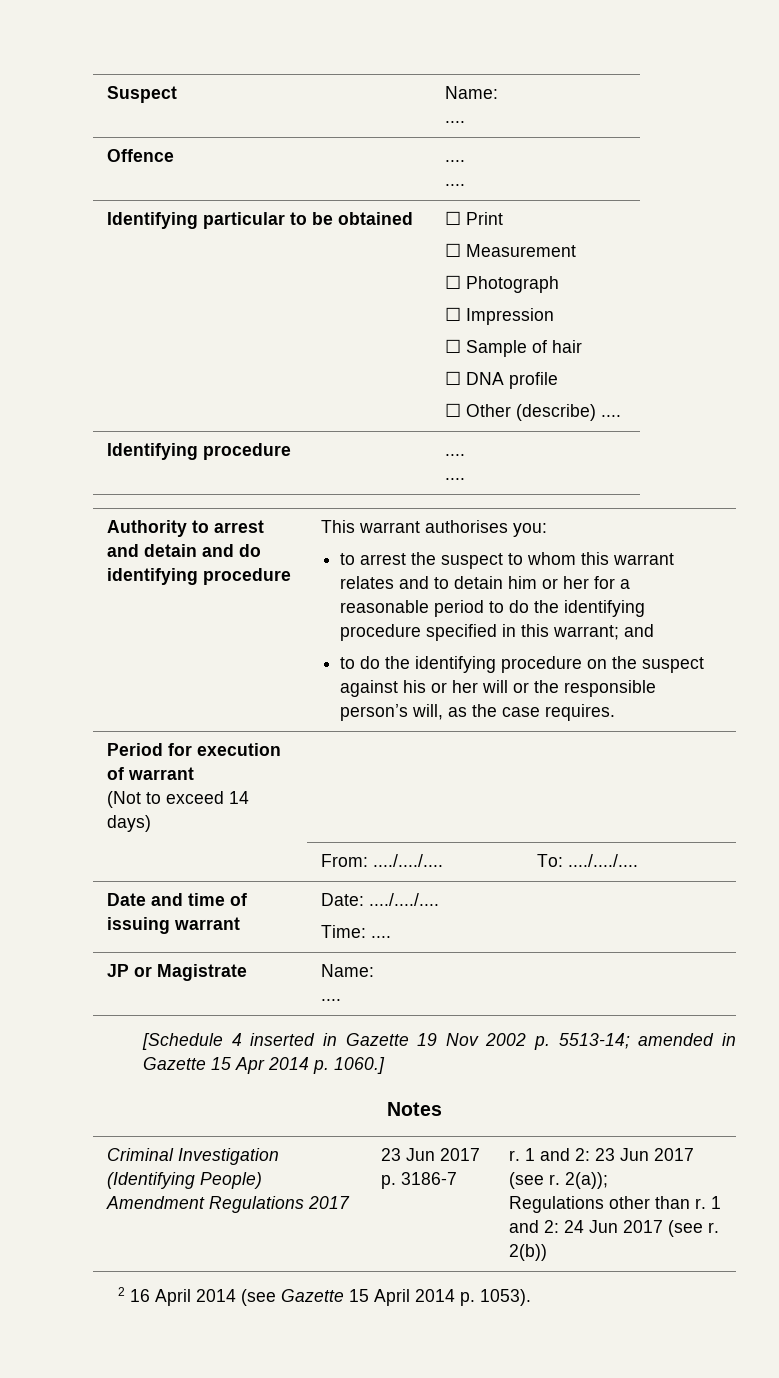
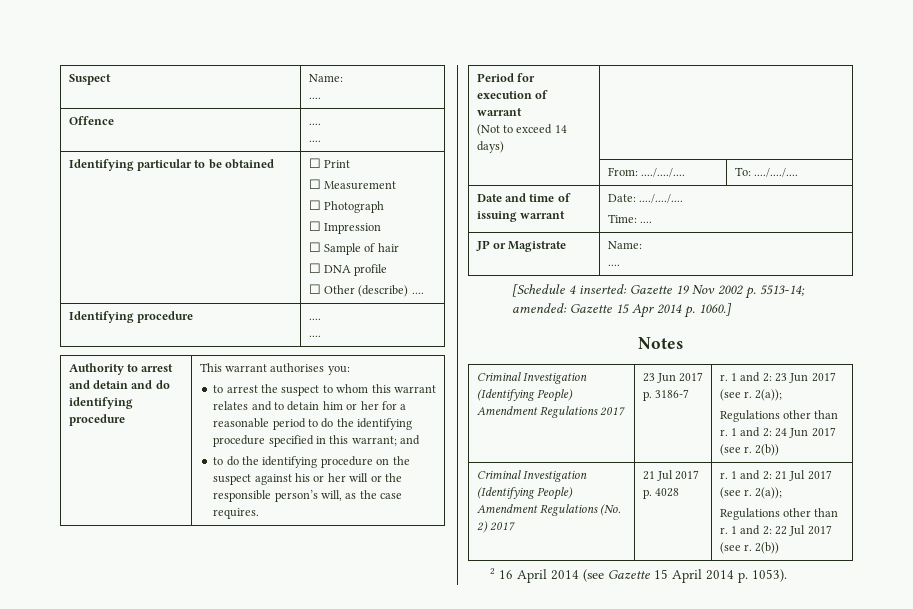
[250,1033,337,1046] inserted in -> [579,284,628,294] inserted:
[638,1033,736,1046] amended in -> [512,303,568,313] amended:
(547, 1252) none -> [476,470,587,482] [476,487,573,500] [476,504,622,516] [476,521,515,533] [642,470,700,481] [642,488,679,499] [719,470,832,481] [719,487,783,499] [719,508,839,520] [719,525,832,536] [719,542,780,554] // Criminal Investigation (Identifying People) Amendment Regulations (No. 2) 2017 | 21 Jul 2017 p. 4028 | r. 1 and 2: 21 Jul 2017 (see r. 2(a)); // Regulations other than r. 1 and 2: 22 Jul 2017 (see r. 2(b))

